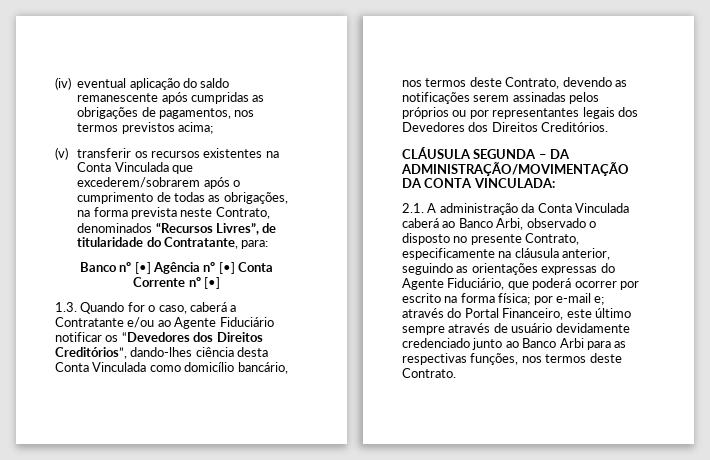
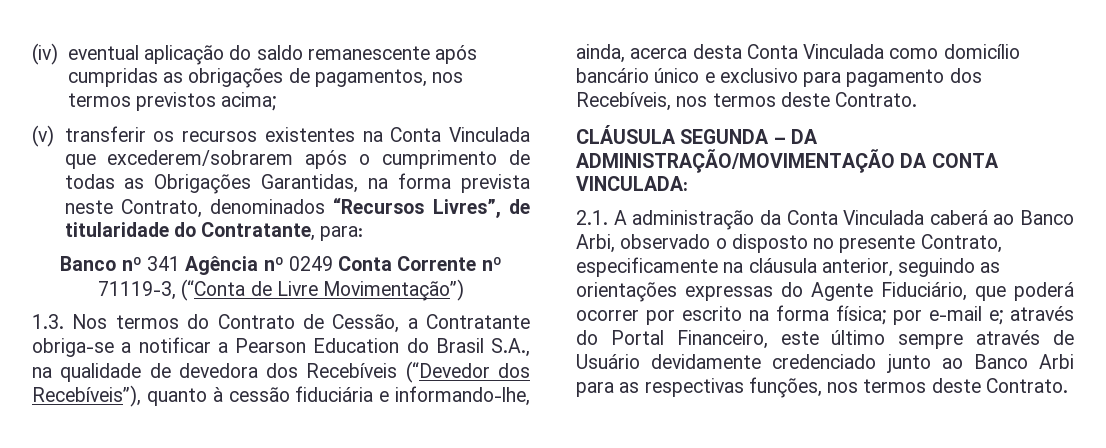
[223,192,288,204] obrigações, -> [154,174,359,194] Obrigações Garantidas,
[134,262,151,274] [•] -> [146,256,180,271] 341
[218,262,235,274] [•] -> [288,256,333,271] 0249
[203,277,220,289] [55,302,237,314] [55,317,274,329] [55,332,263,342] [55,347,234,359] [•] // 1.3. Quando for o caso, caberá a Contratante e/ou ao Agente Fiduciário notificar os “Devedores dos Direitos Creditórios”, dando-lhes ciência -> [97,279,465,301] [32,314,530,333] [32,337,530,357] [32,361,530,383] [32,385,530,407] [576,44,688,63] 71119-3, (“Conta de Livre Movimentação”) // 1.3. Nos termos do Contrato de Cessão, a Contratante obriga-se a notificar a Pearson Education do Brasil S.A., na qualidade de devedora dos Recebíveis (“Devedor dos Recebíveis”), quanto à cessão fiduciária e informando-lhe, ainda, acerca
[237,362,288,374] [402,77,627,89] [402,92,600,104] [402,107,638,119] [402,122,609,132] bancário, nos termos deste Contrato, devendo as notificações serem assinadas pelos próprios ou por representantes legais dos Devedores dos Direitos Creditórios. -> [576,68,982,87] [576,92,918,111] bancário único e exclusivo para pagamento dos Recebíveis, nos termos deste Contrato.
[511,323,553,333] usuário -> [576,354,640,369] Usuário

